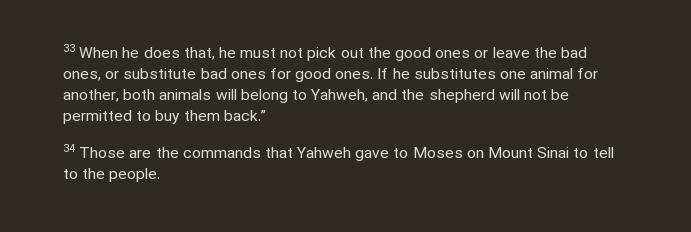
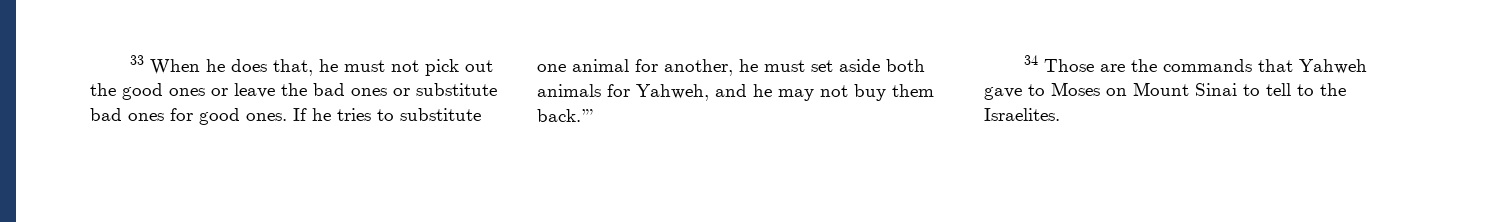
[63,71,101,81] ones, -> [351,88,387,96] ones
[413,68,496,79] substitutes -> [337,108,481,121] tries to substitute
[123,89,570,103] [63,110,152,124] both animals will belong to Yahweh, and the shepherd will not be permitted to -> [739,59,925,72] [537,84,848,101] he must set aside both animals for Yahweh, and he may not
[223,110,266,121] back.” -> [537,109,593,122] back.’”
[109,168,161,182] people. -> [984,108,1060,121] Israelites.

